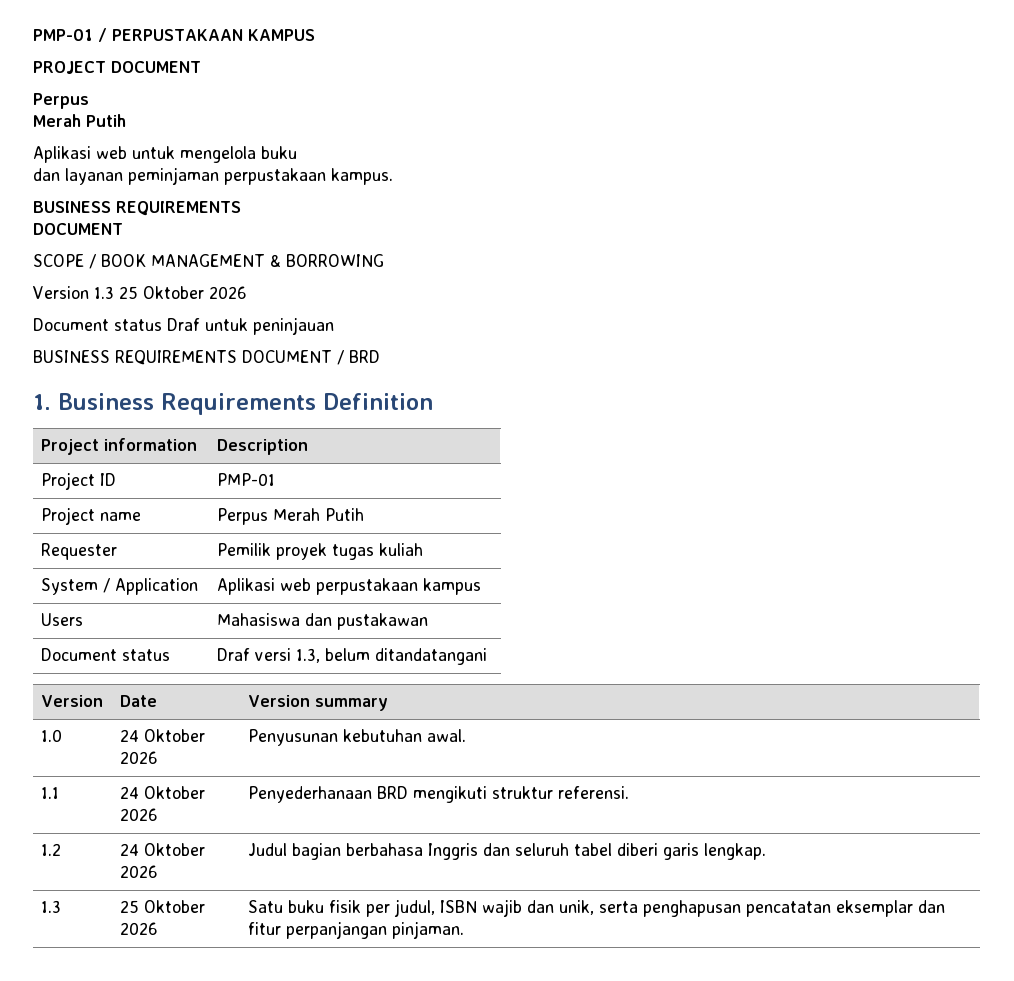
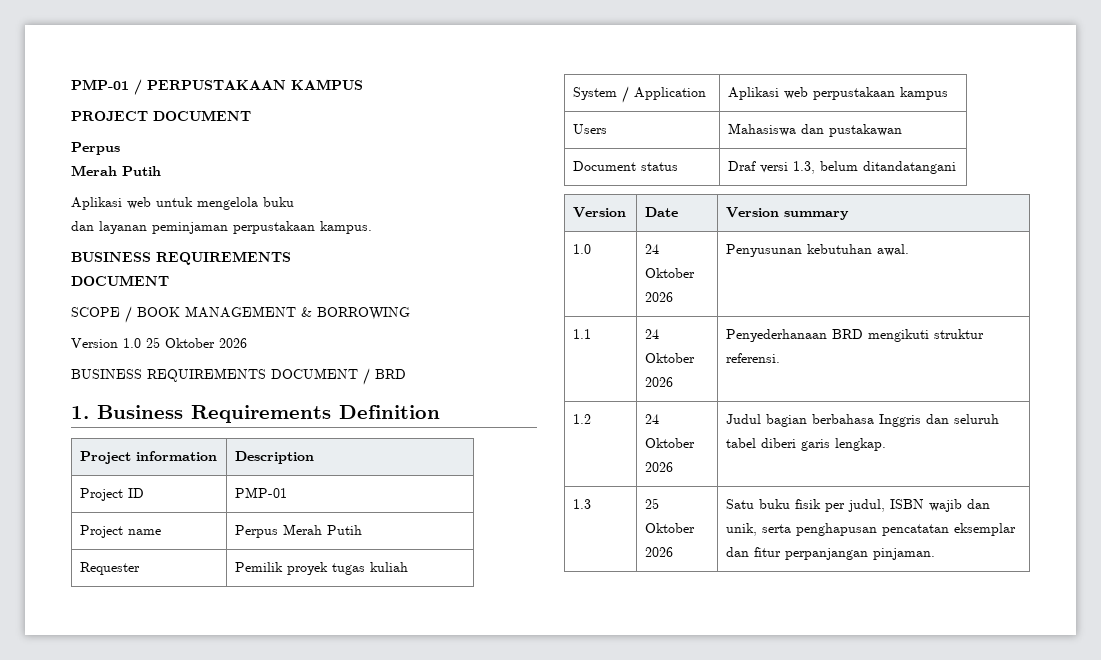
[93,286,247,299] [33,317,334,335] 1.3 25 Oktober 2026 // Document status Draf untuk peninjauan -> [123,337,247,348] 1.0 25 Oktober 2026

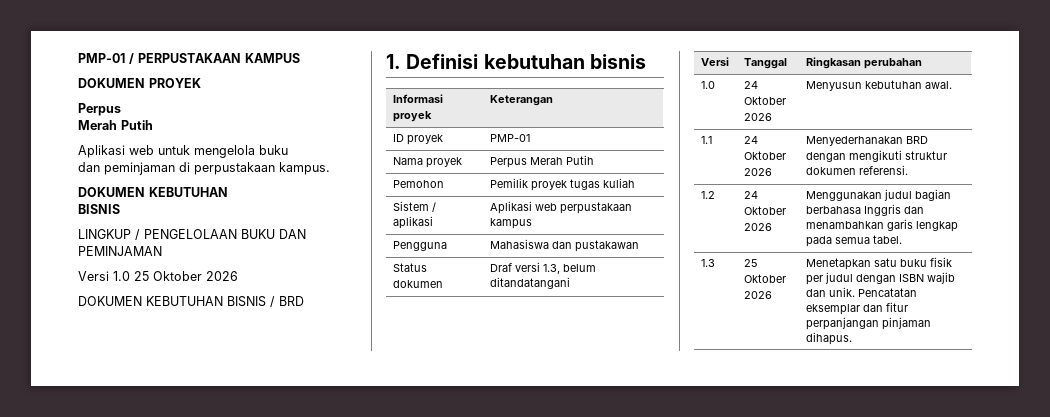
[71,110,251,121] PROJECT DOCUMENT -> [78,78,201,88] DOKUMEN PROYEK
[99,221,228,234] layanan peminjaman -> [104,162,190,175] peminjaman di
[71,251,291,265] [71,275,169,286] [71,306,410,323] [71,338,118,348] BUSINESS REQUIREMENTS // DOCUMENT // SCOPE / BOOK MANAGEMENT & BORROWING // Version -> [78,187,228,197] [78,204,120,214] [78,229,306,240] [78,246,162,256] [78,271,109,281] DOKUMEN KEBUTUHAN // BISNIS // LINGKUP / PENGELOLAAN BUKU DAN PEMINJAMAN // Versi
[71,368,358,382] BUSINESS REQUIREMENTS DOCUMENT -> [78,296,266,307] DOKUMEN KEBUTUHAN BISNIS
[97,405,440,423] [80,451,218,464] [235,451,315,464] [80,488,124,501] Business Requirements Definition // Project information | Description // Project -> [406,53,646,69] [393,94,444,103] [393,111,433,122] [490,95,554,106] Definisi kebutuhan bisnis // Informasi proyek | Keterangan //
(145, 493) none -> [407,134,444,145] proyek
[80,525,162,538] Project name -> [393,157,463,168] Nama proyek
[80,562,141,575] Requester -> [393,180,445,188] Pemohon
[573,86,707,103] System / Application -> [393,201,437,212] [393,216,434,229] Sistem / aplikasi
[573,124,608,134] Users -> [393,241,448,251] Pengguna
[573,161,679,171] Document status -> [393,263,428,272] [393,280,444,288] Status dokumen
[573,207,627,218] [645,207,679,217] [726,207,850,220] Version | Date | Version summary -> [701,57,730,66] [744,58,788,69] [806,57,923,69] Versi | Tanggal | Ringkasan perubahan
[726,244,803,257] Penyusunan -> [806,81,863,91] Menyusun
[726,329,864,342] Penyederhanaan BRD -> [806,136,929,146] [806,152,847,162] Menyederhanakan BRD dengan
(985, 334) none -> [806,167,857,175] dokumen
[726,414,762,424] Judul -> [806,189,913,201] Menggunakan judul
[954,414,1000,424] [726,438,887,451] seluruh tabel diberi garis lengkap. -> [806,219,959,232] [806,235,903,247] menambahkan garis lengkap pada semua tabel.
[726,499,755,509] Satu -> [806,258,898,270] Menetapkan satu
[848,499,886,512] judul, -> [825,272,897,284] judul dengan
[726,523,950,536] unik, serta penghapusan pencatatan -> [829,287,918,297] unik. Pencatatan
[873,548,936,560] pinjaman. -> [882,317,932,330] [806,332,853,345] pinjaman dihapus.

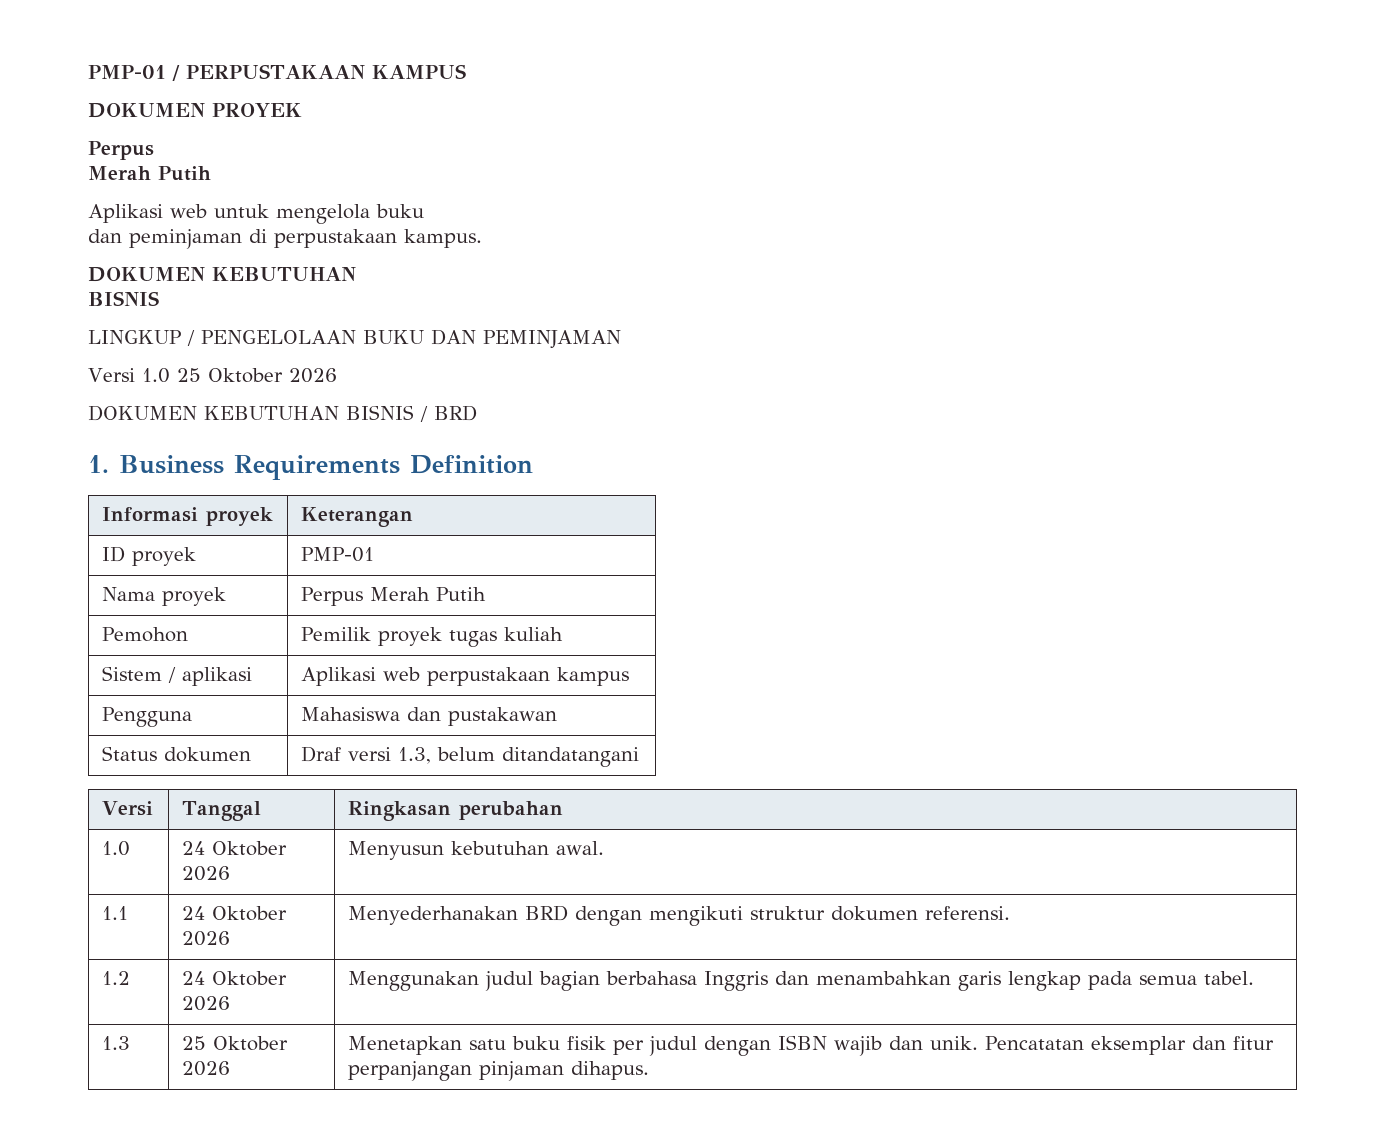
[406,53,646,69] Definisi kebutuhan bisnis -> [119,455,533,480] Business Requirements Definition

